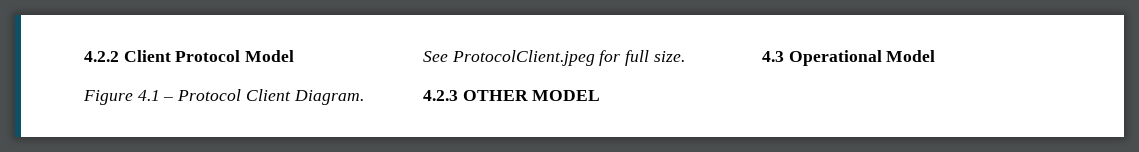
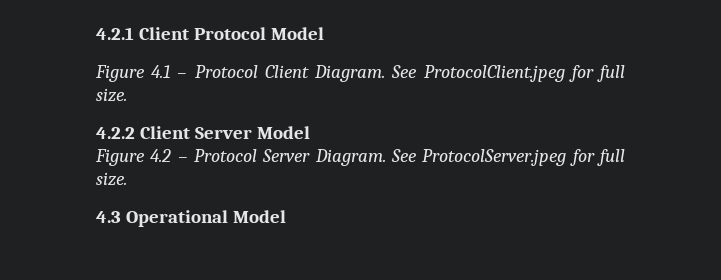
[84,51,119,62] 4.2.2 -> [96,27,134,40] 4.2.1
[423,90,601,101] 4.2.3 OTHER MODEL -> [96,126,311,139] [95,149,625,166] [96,172,127,186] 4.2.2 Client Server Model // Figure 4.2 – Protocol Server Diagram. See ProtocolServer.jpeg for full size.

